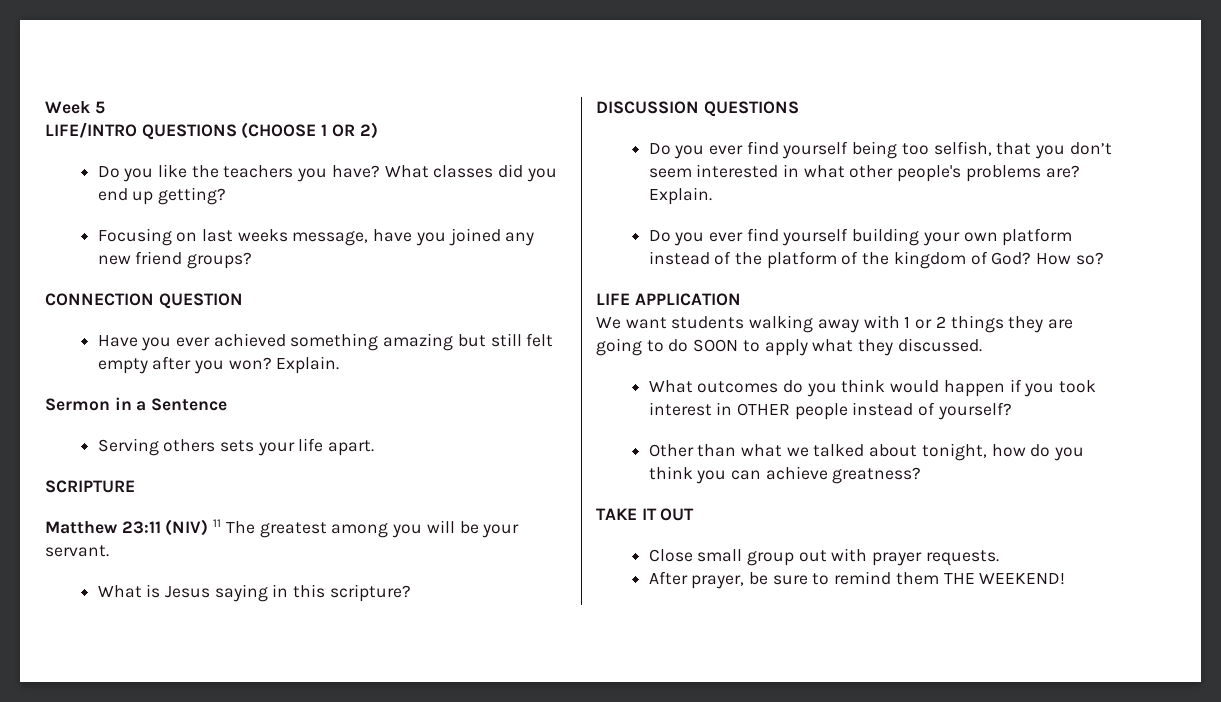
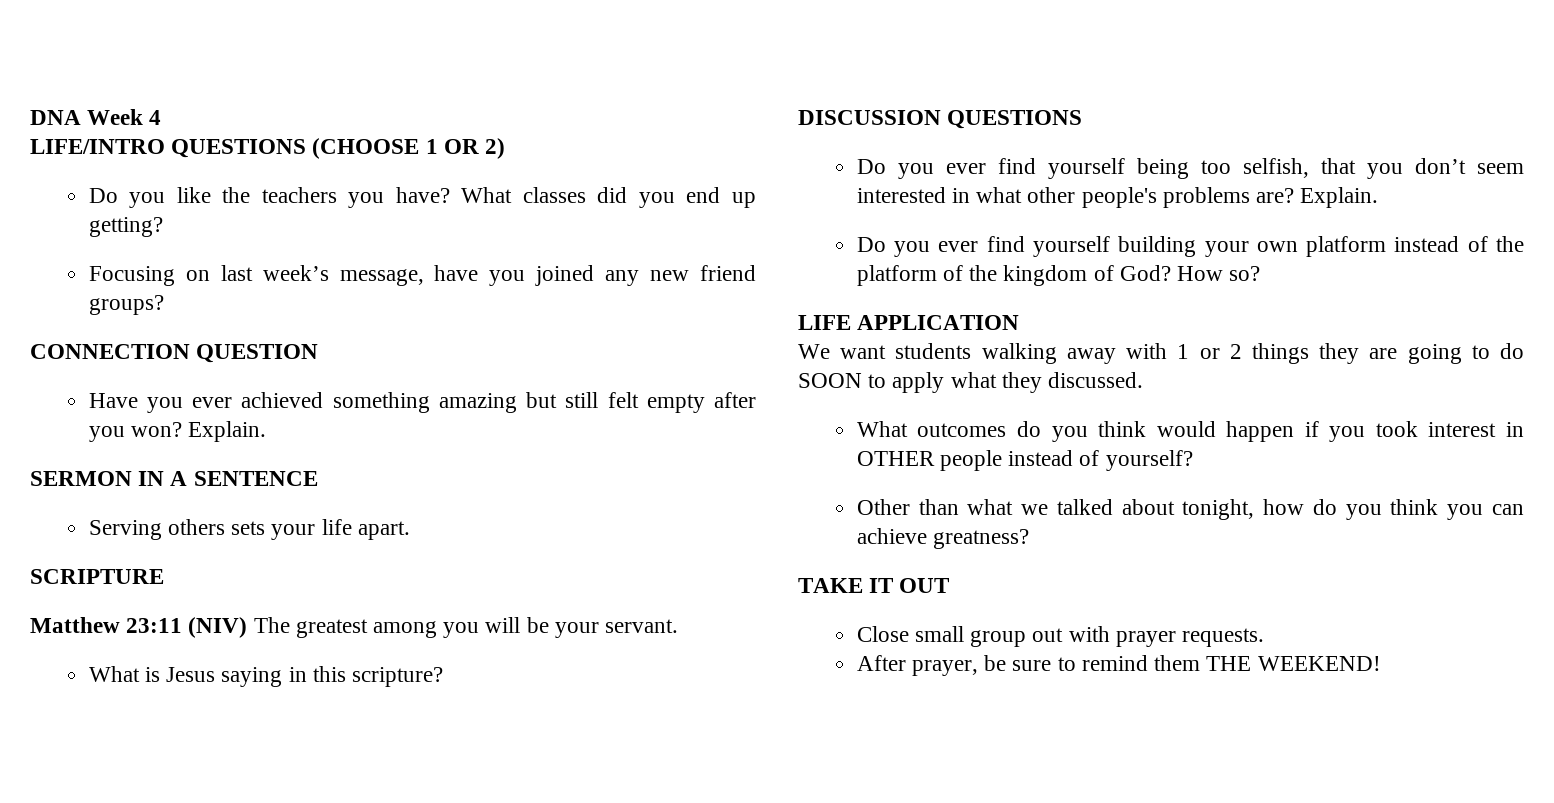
[45,101,105,114] Week 5 -> [30,109,162,125] DNA Week 4
[237,229,288,242] weeks -> [262,265,329,281] week’s
[45,397,228,411] Sermon in a Sentence -> [30,471,318,486] SERMON IN A SENTENCE
[213,519,222,527] 11 -> (248, 627) none

